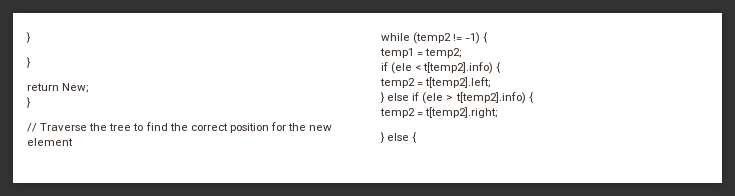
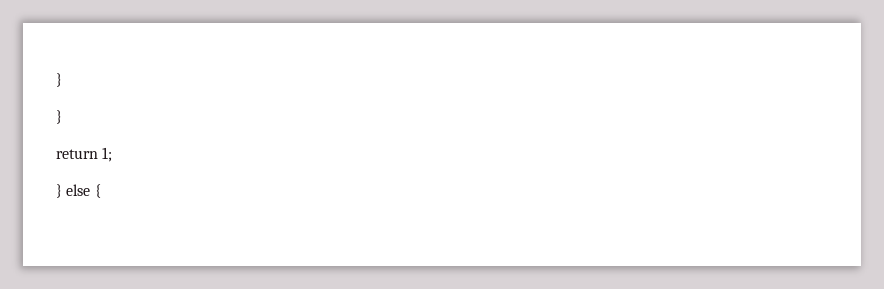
[62,83,89,93] [26,97,31,108] [27,122,333,133] [27,138,73,146] [381,32,489,44] [380,48,462,58] [381,62,502,74] [380,77,491,88] [380,92,534,104] [380,107,498,118] New; // } // // Traverse the tree to find the correct position for the new element // while (temp2 != -1) { // temp1 = temp2; // if (ele < t[temp2].info) { // temp2 = t[temp2].left; // } else if (ele > t[temp2].info) { // temp2 = t[temp2].right; -> [102,147,113,162] 1;

